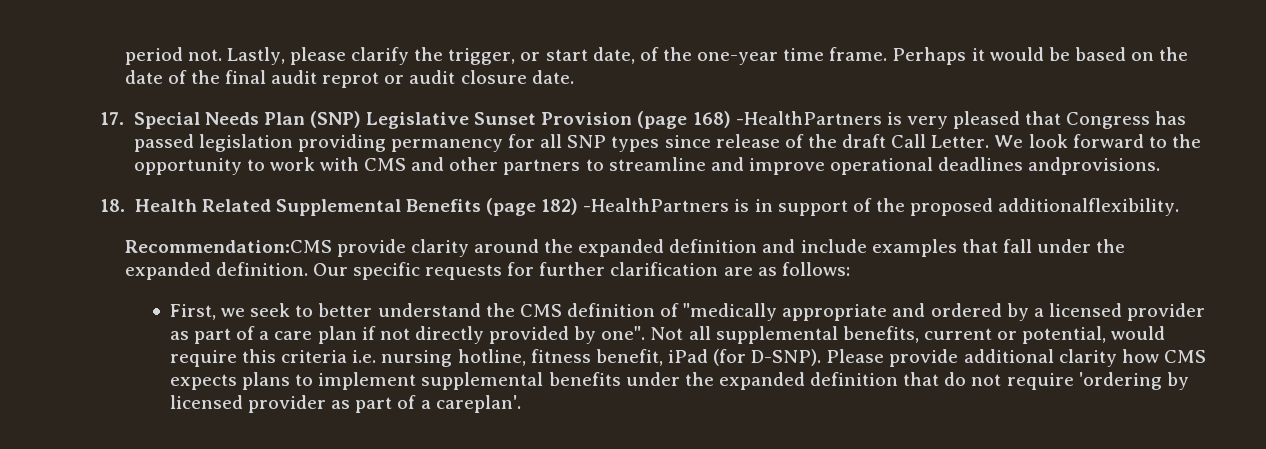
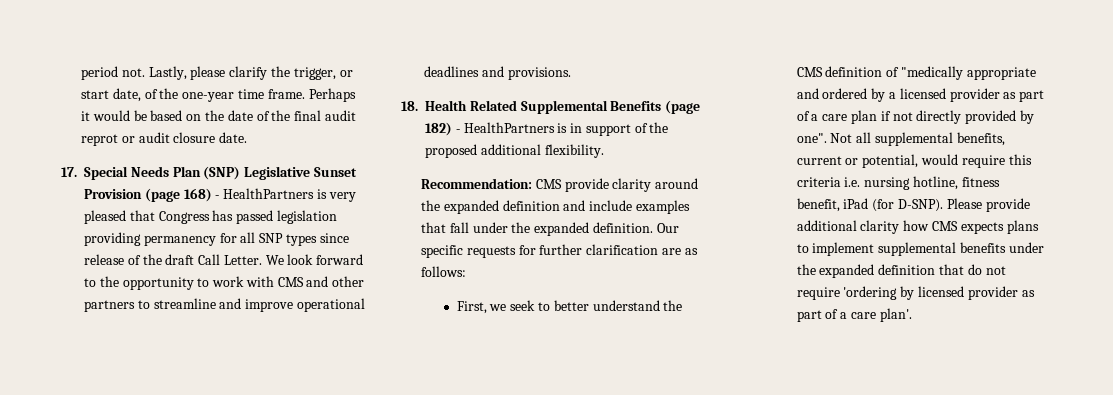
[735,111,882,125] -HealthPartners -> [215,188,315,199] - HealthPartners
[1028,157,1161,175] andprovisions. -> [481,66,571,80] and provisions.
[583,198,730,212] -HealthPartners -> [455,122,555,133] - HealthPartners
[998,198,1180,216] [124,240,332,253] additionalflexibility. // Recommendation:CMS -> [480,144,604,158] [421,178,562,189] additional flexibility. // Recommendation: CMS
[435,395,521,413] careplan'. -> [851,308,912,322] care plan'.

